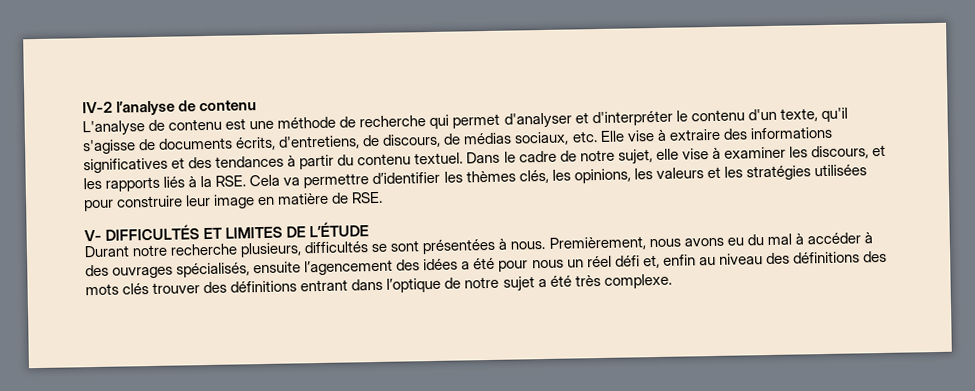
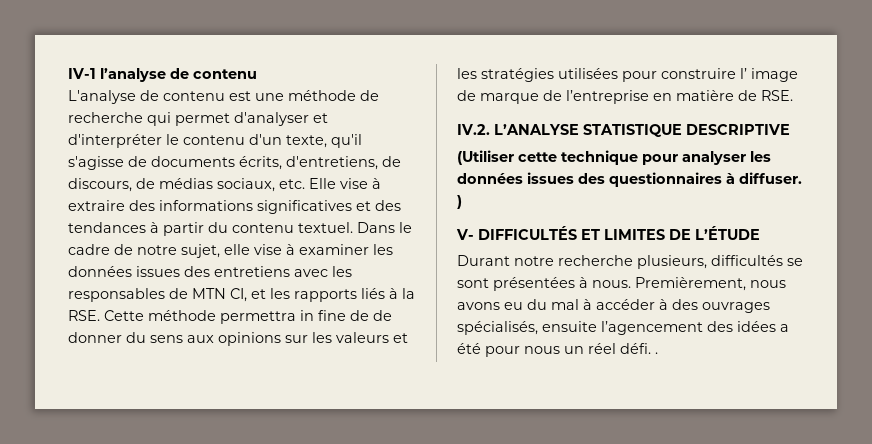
[82,101,113,114] IV-2 -> [68,68,96,79] IV-1
[810,145,869,160] discours, -> [68,266,352,277] [68,288,247,302] données issues des entretiens avec les responsables de MTN CI,
[249,168,631,189] Cela va permettre d’identifier les thèmes clés, les opinions, -> [104,310,392,324] [68,332,308,346] Cette méthode permettra in fine de de donner du sens aux opinions sur
[185,191,384,209] leur image en matière de RSE. -> [740,68,798,82] [457,90,793,104] [457,124,790,137] [457,150,771,165] [457,172,802,187] [457,195,462,209] l’ image de marque de l’entreprise en matière de RSE. // IV.2. L’ANALYSE STATISTIQUE DESCRIPTIVE // (Utiliser cette technique pour analyser les données issues des questionnaires à diffuser. )
[614,250,887,269] [85,273,672,296] défi et, enfin au niveau des définitions des mots clés trouver des définitions entrant dans l’optique de notre sujet a été très complexe. -> [620,343,658,354] défi. .

